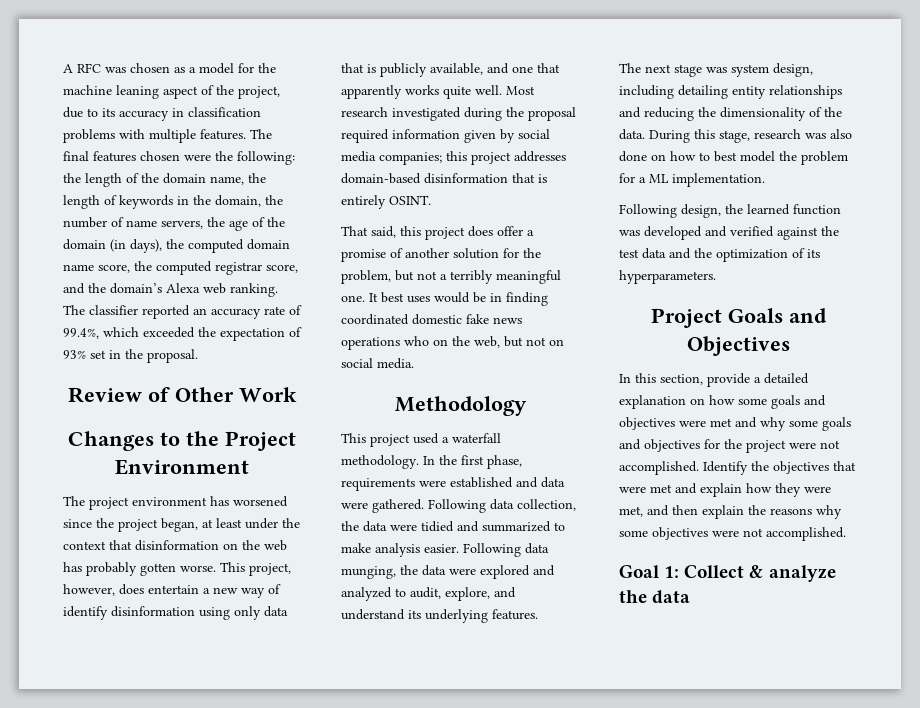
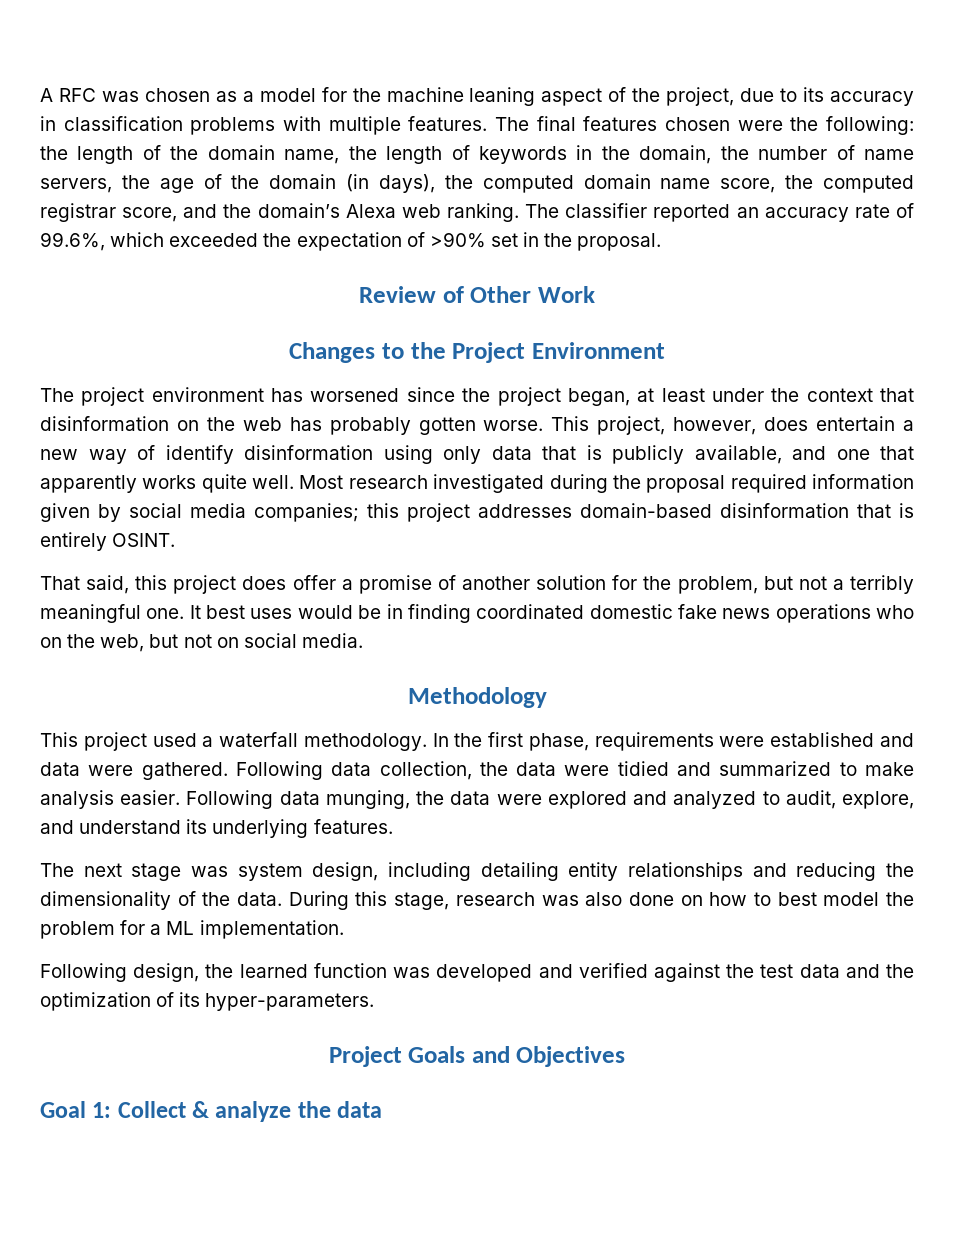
[63,328,99,339] 99.4%, -> [40,232,105,251] 99.6%,
[63,350,86,359] 93% -> [429,232,486,248] >90%
[619,270,716,284] hyperparameters. -> [205,993,375,1011] hyper-parameters.
[619,373,809,387] [619,395,826,409] [619,417,851,431] [619,439,840,453] [619,461,856,475] [619,483,831,497] [619,505,842,519] [619,527,846,541] // In this section, provide a detailed explanation on how some goals and objectives were met and why some goals and objectives for the project were not accomplished. Identify the objectives that were met and explain how they were met, and then explain the reasons why some objectives were not accomplished. -> (626, 1056) none

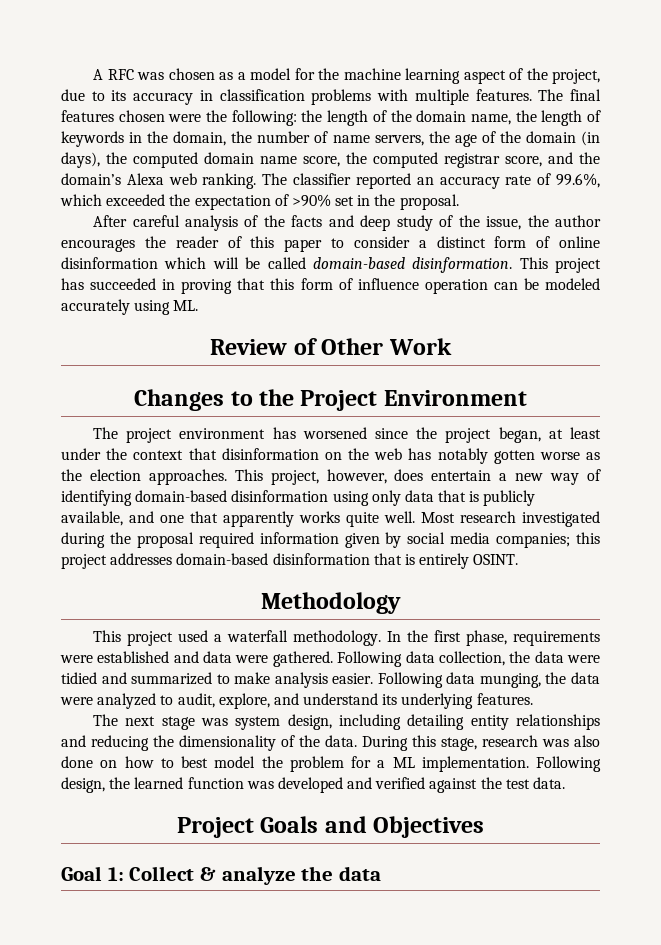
[469,87,536,106] leaning -> [405,68,461,84] learning
(662, 242) none -> [93,215,601,231] [61,236,600,252] [61,257,601,273] [61,278,600,294] [61,299,199,315] // After careful analysis of the facts and deep study of the issue, the author encourages the reader of this paper to consider a distinct form of online disinformation which will be called domain-based disinformation. This project has succeeded in proving that this form of influence operation can be modeled accurately using ML.
[329,417,544,435] probably gotten worse. -> [437,448,601,464] [61,469,227,485] notably gotten worse as the election approaches.
[165,445,234,464] identify -> [61,490,228,506] identifying domain-based
[40,575,915,594] [40,604,914,623] [40,633,363,652] // That said, this project does offer a promise of another solution for the problem, but not a terribly meaningful one. It best uses would be in finding coordinated domestic fake news operations who on the web, but not on social media. -> (519, 559) none
[547,791,668,809] explored and -> (93, 701) none
(344, 929) // -> (529, 764) none
[799,964,914,978] [40,992,375,1011] data and the optimization of its hyper-parameters. -> [533,777,566,789] data.

